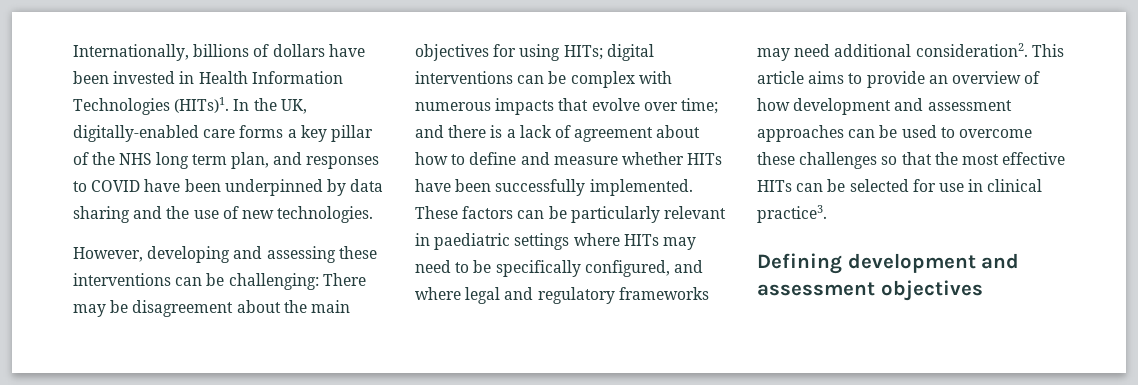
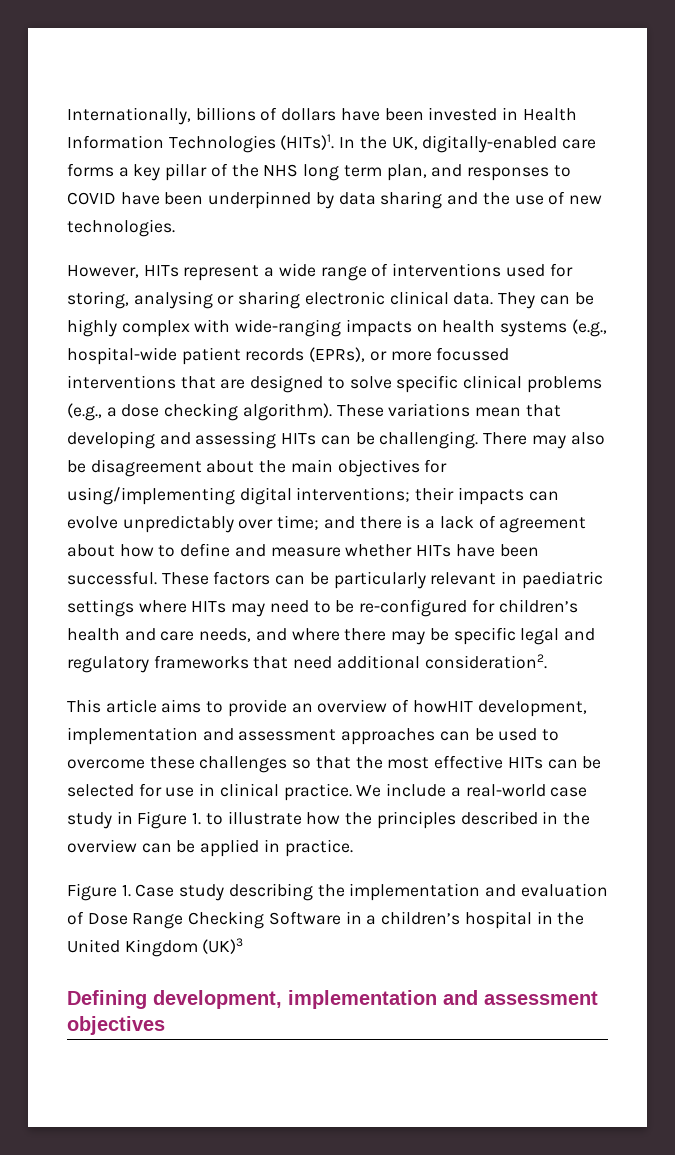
(143, 254) none -> [143,263,573,281] [67,291,594,309] [67,319,607,337] [67,347,510,365] [67,375,602,393] [67,403,561,421] HITs represent a wide range of interventions used for storing, analysing or sharing electronic clinical data. They can be highly complex with wide-ranging impacts on health systems (e.g., hospital-wide patient records (EPRs), or more focussed interventions that are designed to solve specific clinical problems (e.g., a dose checking algorithm). These variations mean that
[338,246,377,259] [73,273,319,290] these interventions can be challenging: -> [281,431,479,449] HITs can be challenging.
(106, 310) none -> [570,432,605,445] also
[519,44,654,61] [415,71,672,88] [415,98,640,115] using HITs; digital interventions can be complex with numerous impacts that evolve -> [67,487,559,505] [67,515,234,533] using/implementing digital interventions; their impacts can evolve unpredictably
[495,179,693,196] successfully implemented. -> [67,571,157,585] successful.
[495,260,703,277] [415,287,461,300] specifically configured, and where -> [359,599,578,617] [67,627,516,645] re-configured for children’s health and care needs, and where there may be specific
[757,48,790,61] may -> [253,656,289,669] that
(1028, 50) none -> (547, 661) //
[757,98,892,115] how development -> [412,700,587,717] [67,727,198,745] howHIT development, implementation
[757,205,827,223] practice3. -> [283,783,588,801] [67,811,590,829] [67,839,353,857] [67,883,608,901] [67,911,585,929] [67,938,244,957] practice. We include a real-world case study in Figure 1. to illustrate how the principles described in the overview can be applied in practice. // Figure 1. Case study describing the implementation and evaluation of Dose Range Checking Software in a children’s hospital in the United Kingdom (UK)3
[847,253,976,273] development -> [153,990,437,1009] development, implementation

